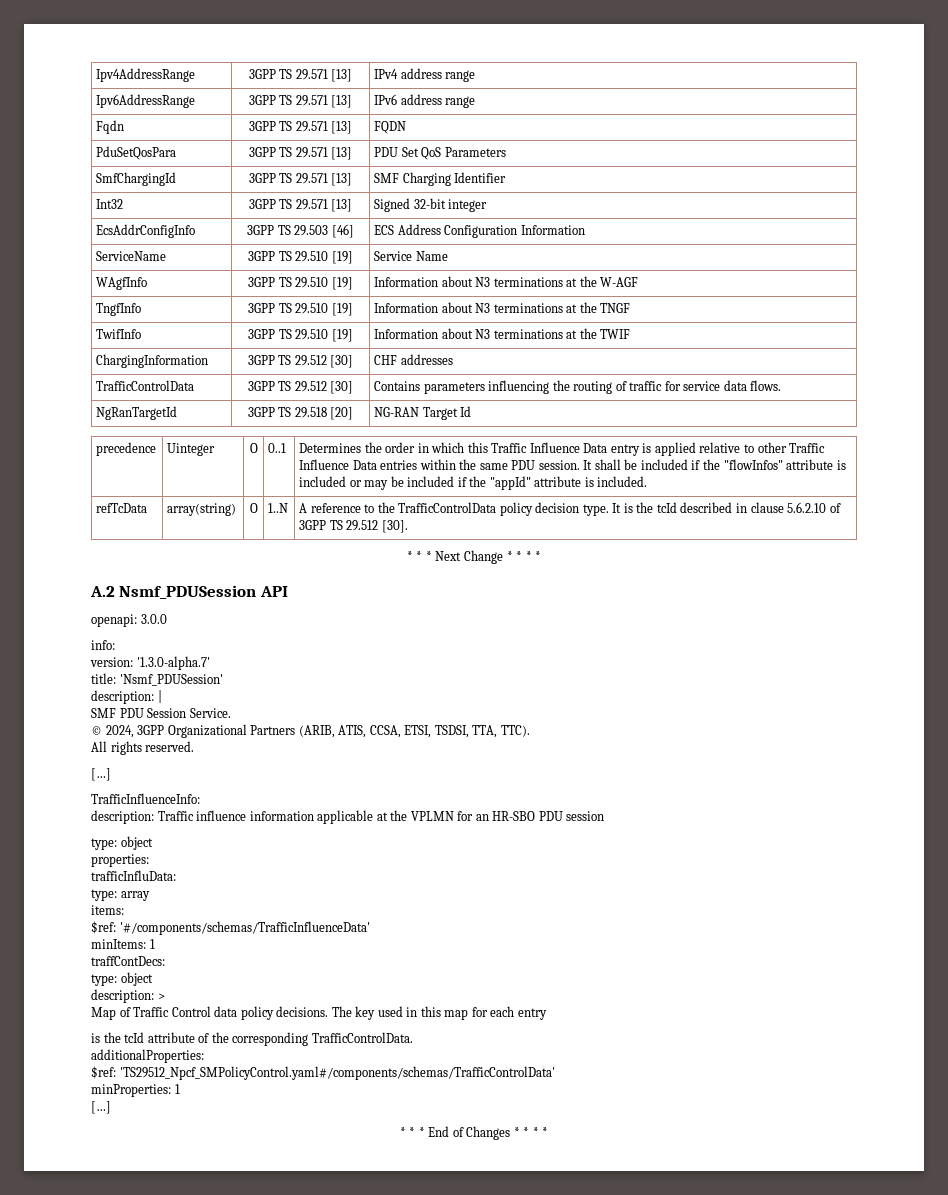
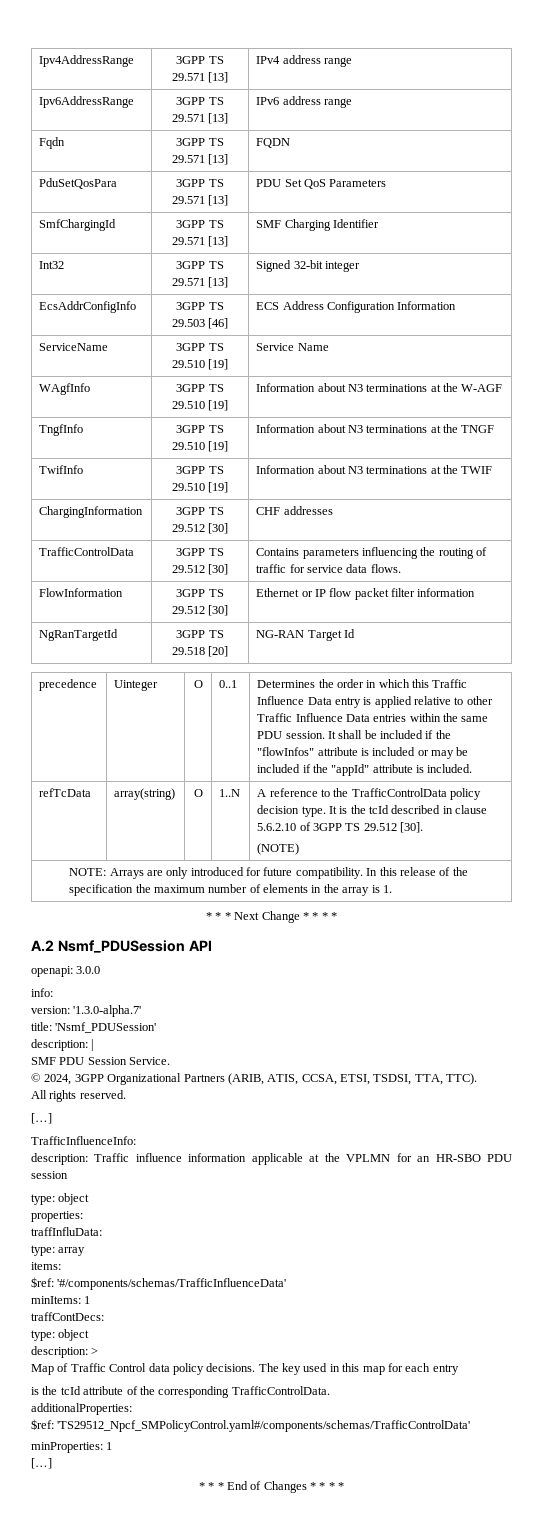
(782, 385) none -> [39,588,124,597] [176,589,224,597] [171,605,229,616] [256,588,476,600] // FlowInformation | 3GPP TS 29.512 [30] | Ethernet or IP flow packet filter information
(408, 526) none -> [257,843,300,855] [69,867,468,879] [69,884,392,896] // (NOTE) // NOTE: Arrays are only introduced for future compatibility. In this release of the specification the maximum number of elements in the array is 1.
[91,870,176,881] trafficInfluData: -> [31,1227,102,1236] traffInfluData:

